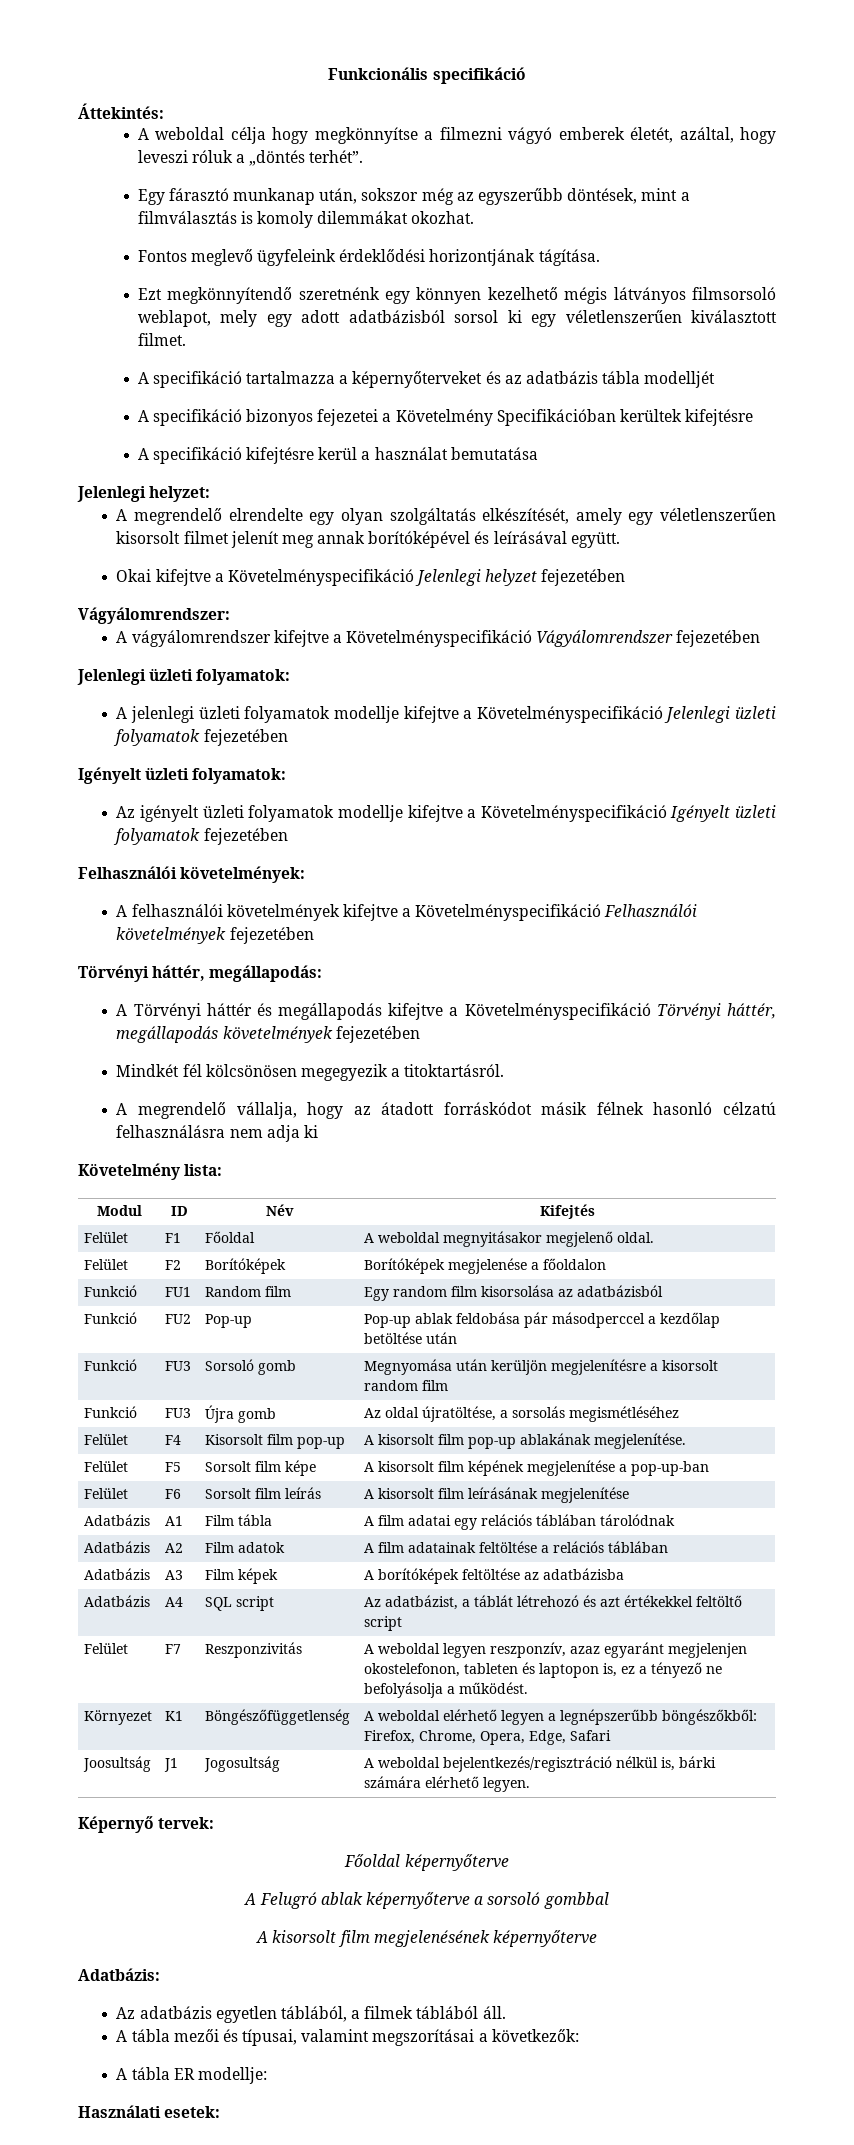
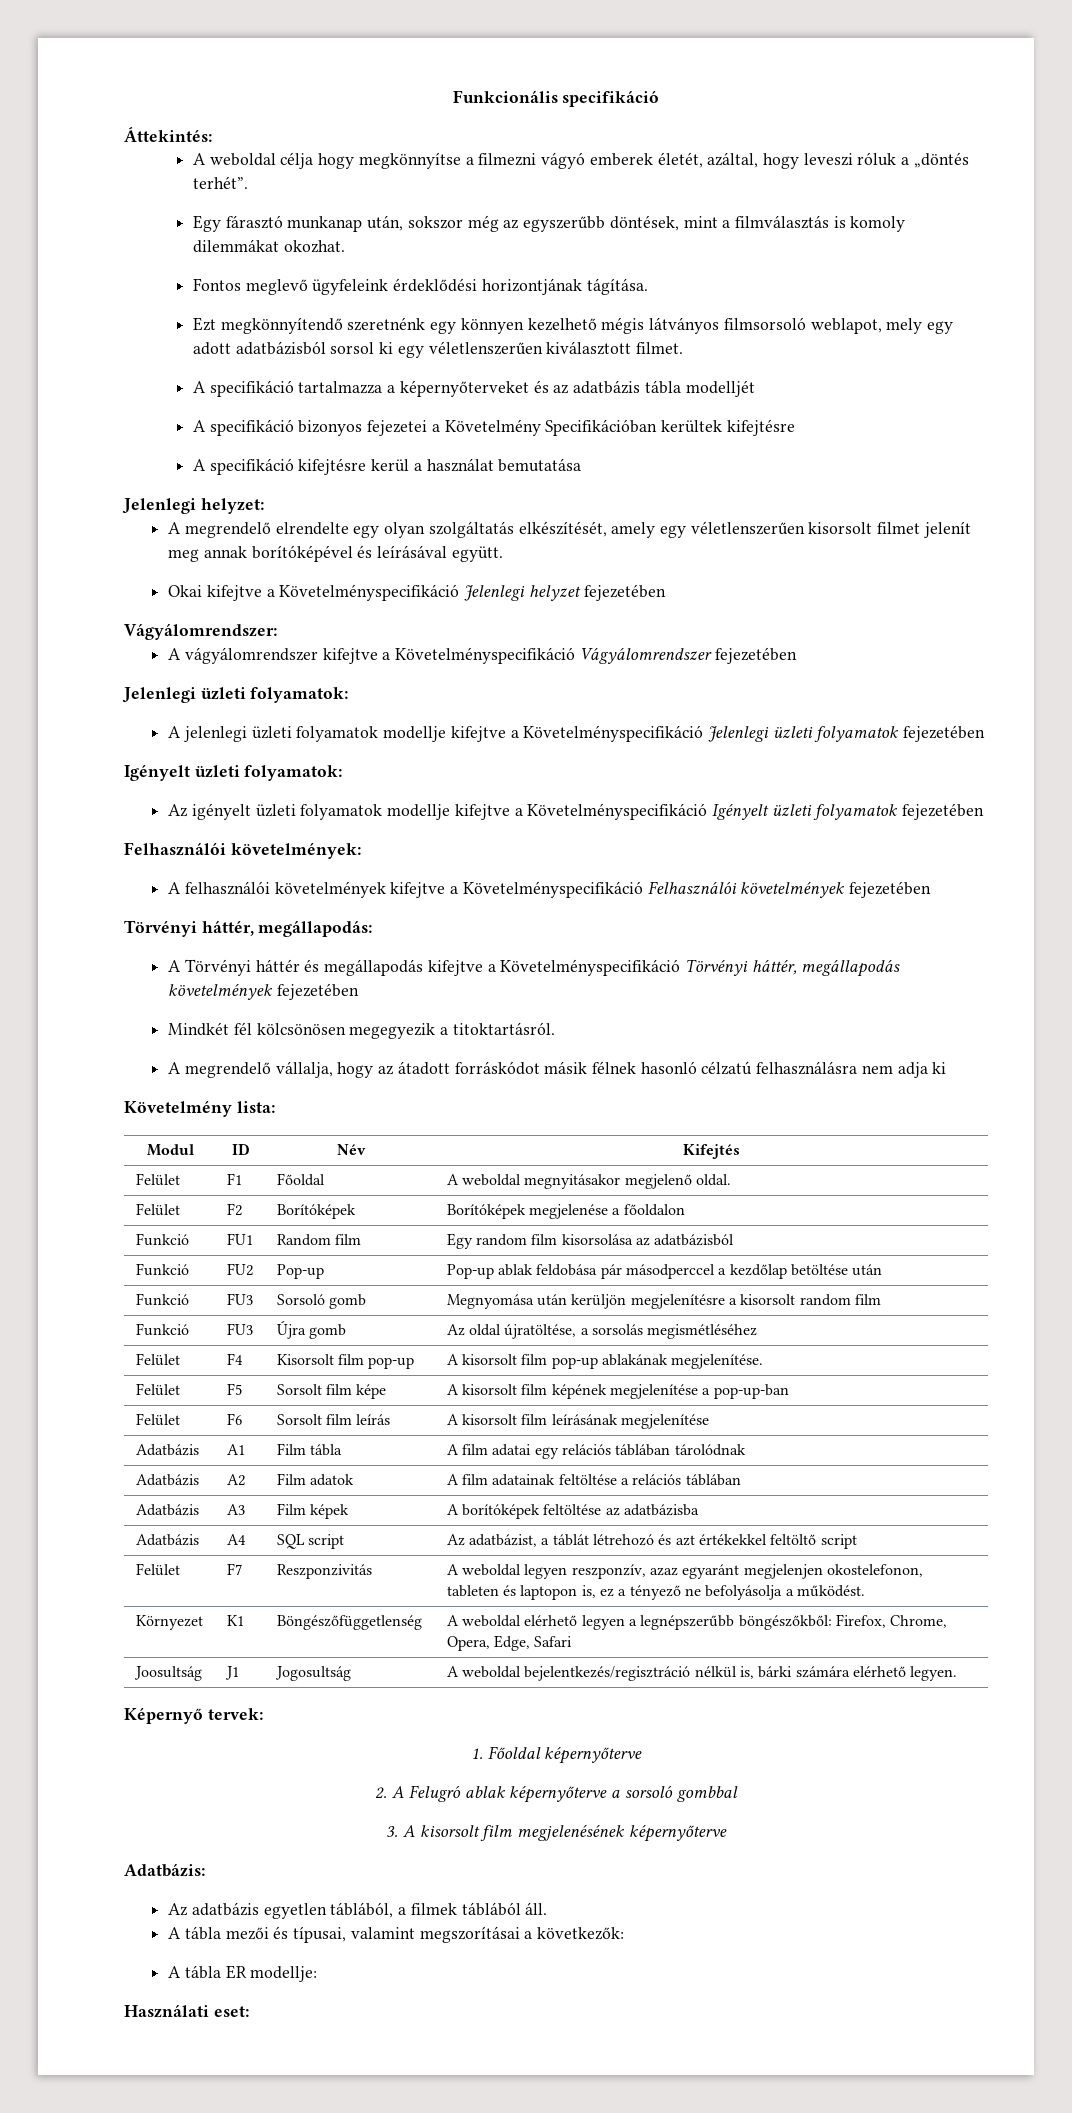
(215, 1823) none -> [470,1748,483,1759] 1.
(509, 1862) none -> [375,1787,388,1799] 2.
(609, 1900) none -> [386,1826,399,1837] 3.
[164,2106,221,2118] esetek: -> [213,2006,249,2017] eset:

